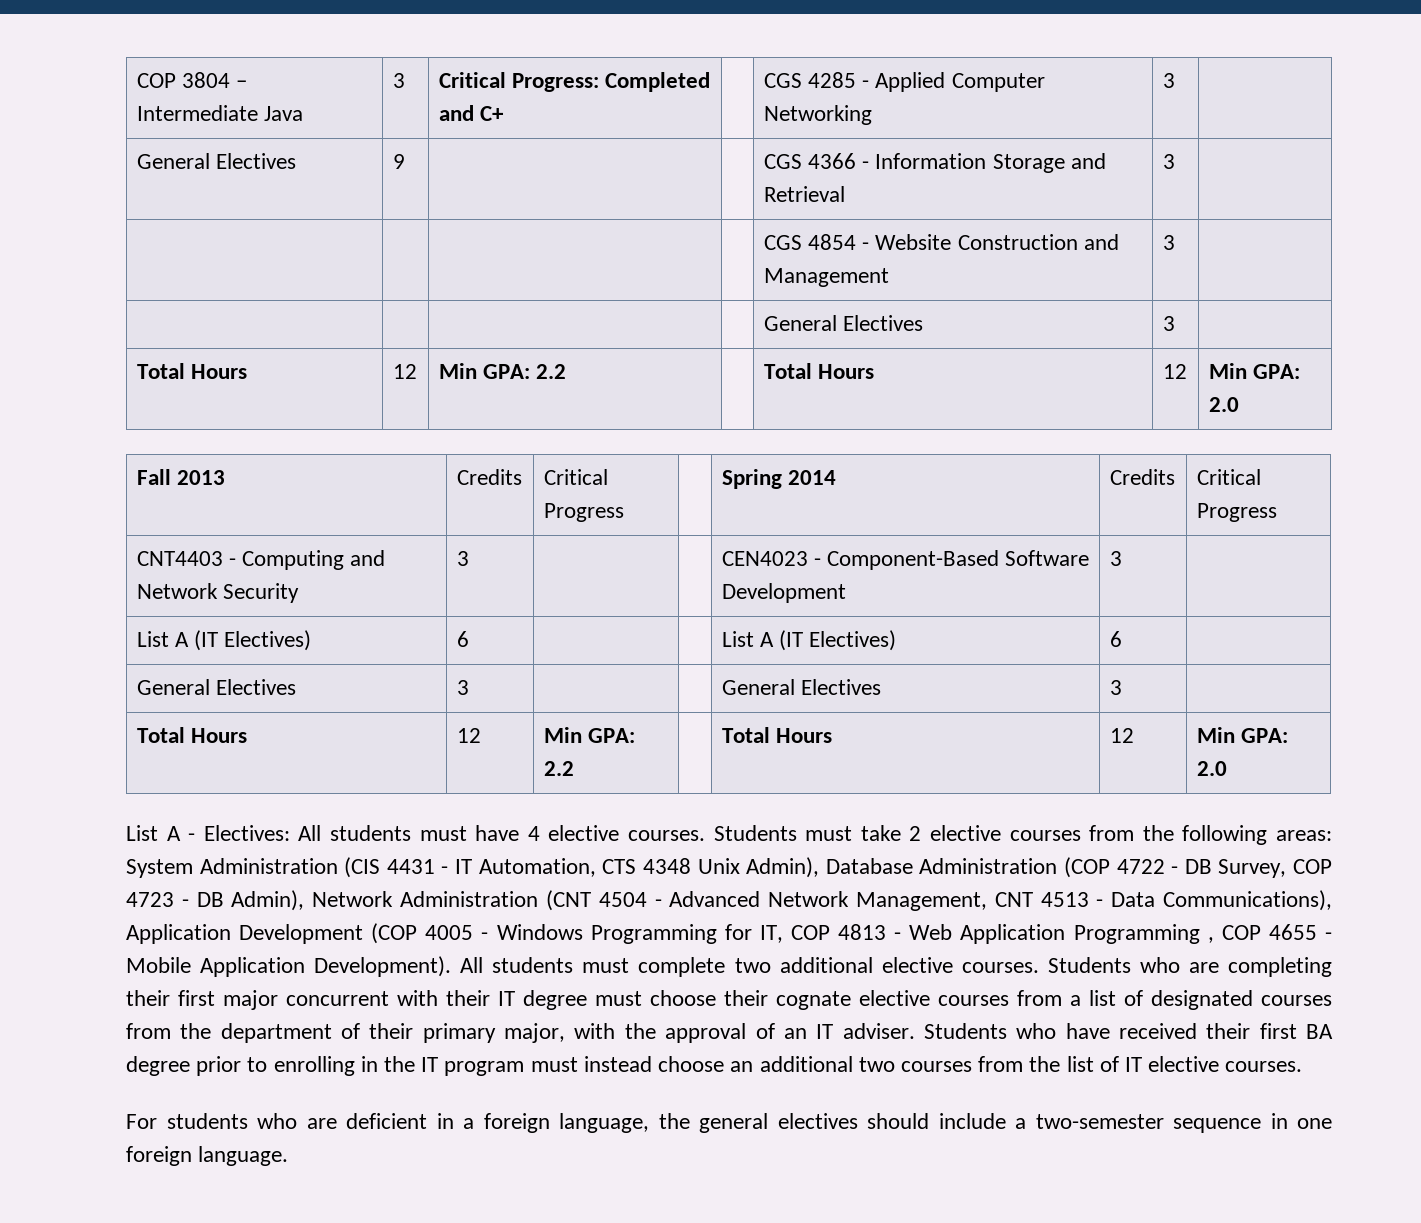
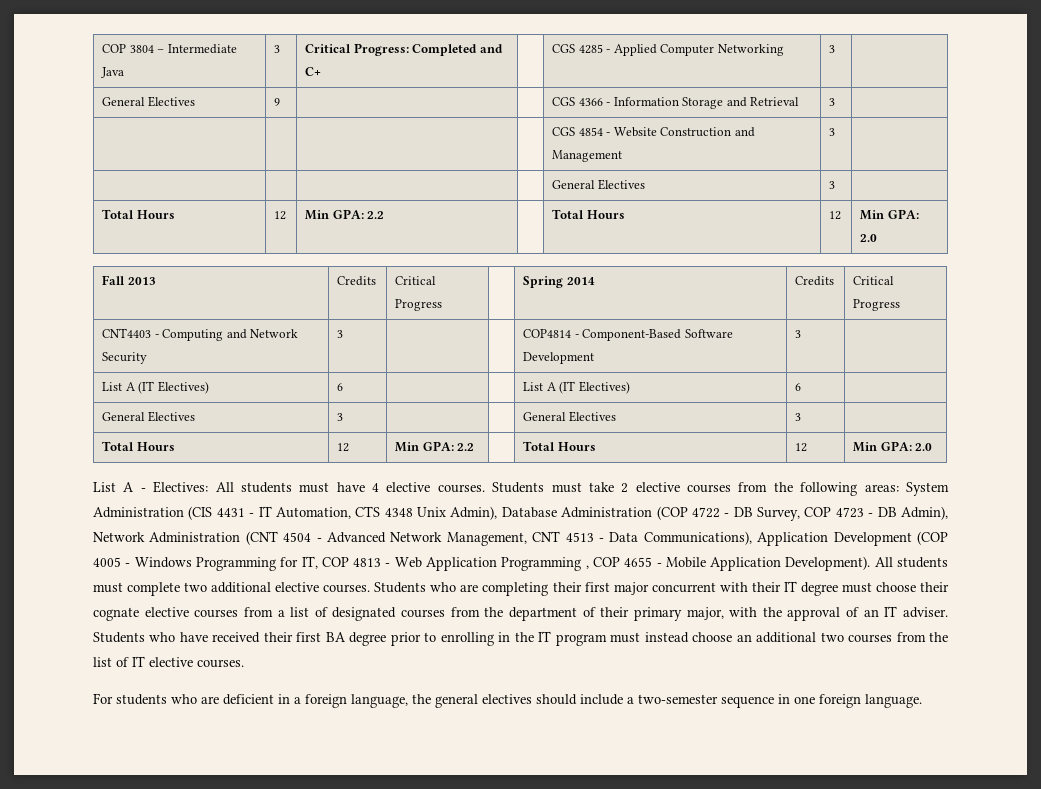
[721,551,808,566] CEN4023 -> [523,329,572,338] COP4814

